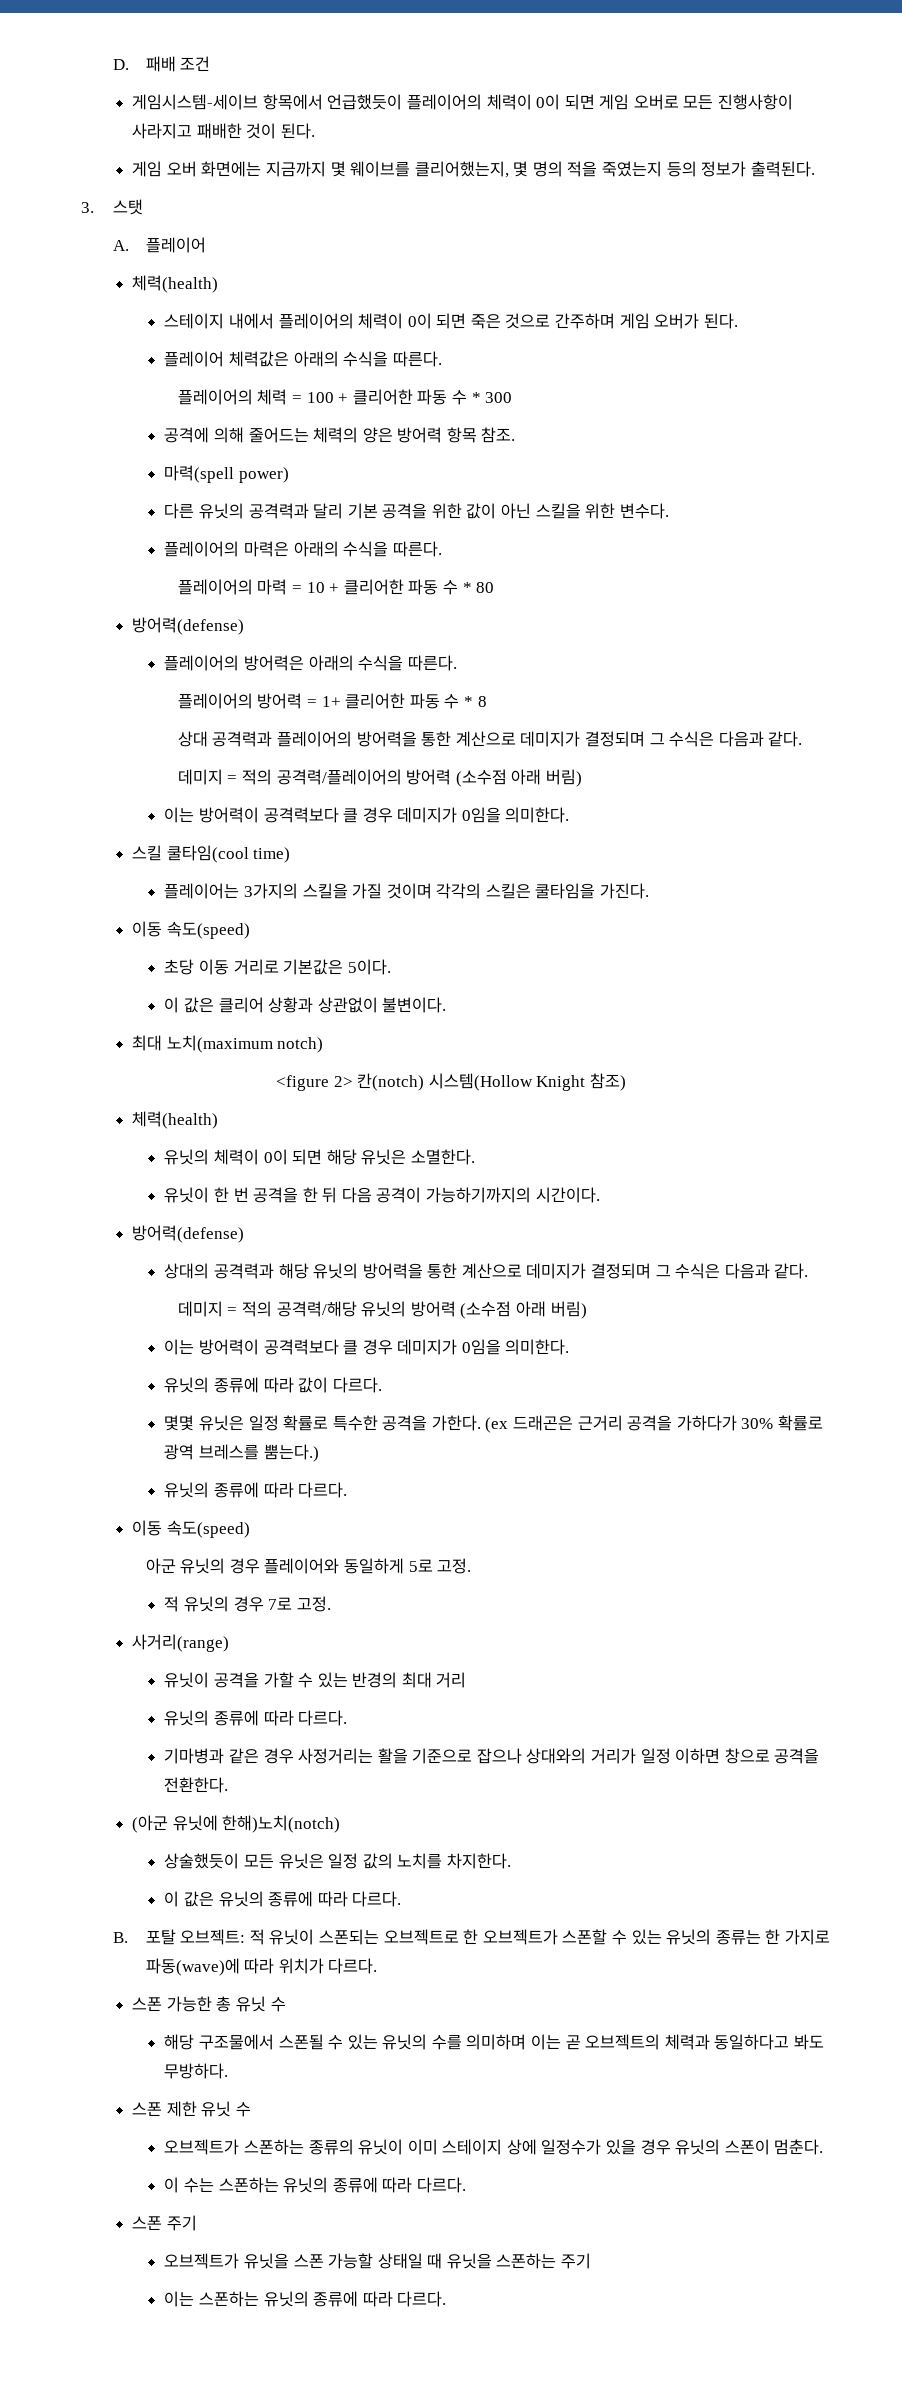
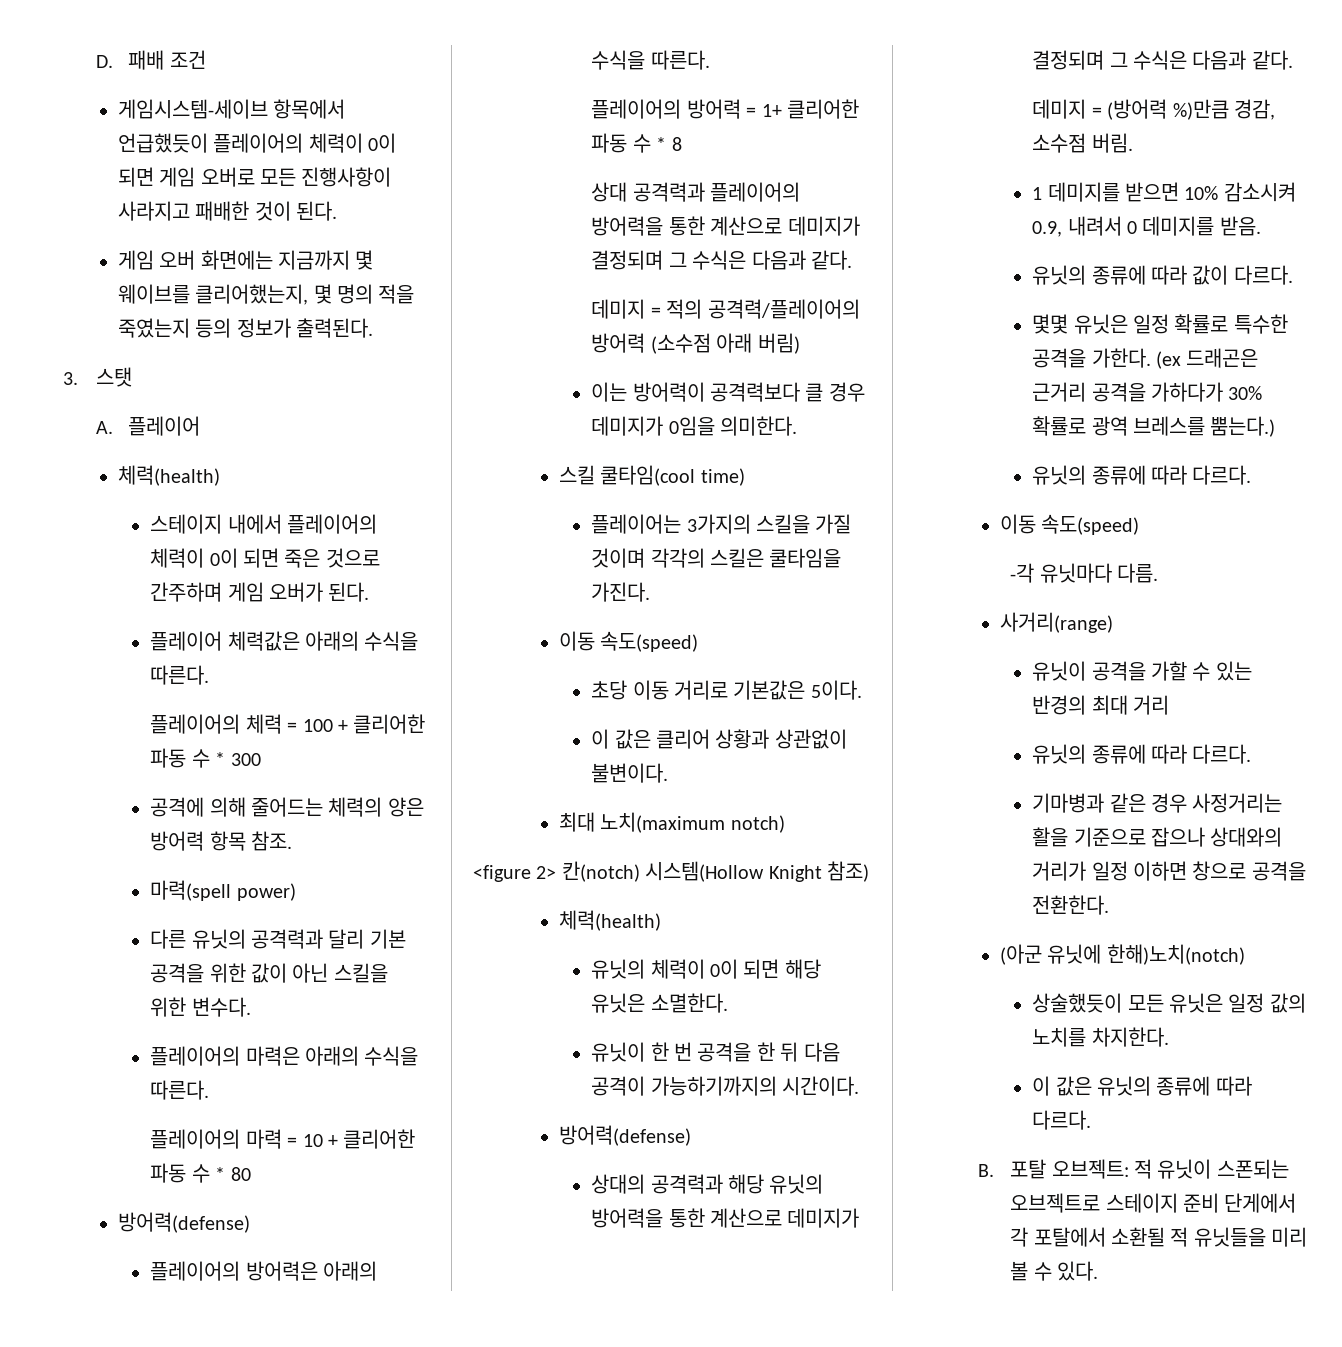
[242,1301,587,1319] [164,1339,570,1355] 적의 공격력/해당 유닛의 방어력 (소수점 아래 버림) // 이는 방어력이 공격력보다 클 경우 데미지가 0임을 의미한다. -> [1107,99,1275,120] [1032,133,1133,153] [1032,182,1296,202] [1032,216,1261,237] (방어력 %)만큼 경감, 소수점 버림. // 1 데미지를 받으면 10% 감소시켜 0.9, 내려서 0 데미지를 받음.
[145,1558,472,1574] [164,1596,331,1612] 아군 유닛의 경우 플레이어와 동일하게 5로 고정. // 적 유닛의 경우 7로 고정. -> [1010,563,1158,583] -각 유닛마다 다름.
[463,1929,830,1945] [145,1958,378,1976] [132,1996,286,2012] [164,2034,825,2050] [164,2063,229,2079] [132,2101,251,2117] [164,2139,824,2155] [164,2177,466,2193] [132,2215,197,2231] [164,2253,592,2269] [164,2291,447,2307] 한 오브젝트가 스폰할 수 있는 유닛의 종류는 한 가지로 파동(wave)에 따라 위치가 다르다. // 스폰 가능한 총 유닛 수 // 해당 구조물에서 스폰될 수 있는 유닛의 수를 의미하며 이는 곧 오브젝트의 체력과 동일하다고 봐도 무방하다. // 스폰 제한 유닛 수 // 오브젝트가 스폰하는 종류의 유닛이 이미 스테이지 상에 일정수가 있을 경우 유닛의 스폰이 멈춘다. // 이 수는 스폰하는 유닛의 종류에 따라 다르다. // 스폰 주기 // 오브젝트가 유닛을 스폰 가능할 상태일 때 유닛을 스폰하는 주기 // 이는 스폰하는 유닛의 종류에 따라 다르다. -> [1105,1193,1297,1213] [1010,1227,1308,1247] [1010,1261,1098,1281] 스테이지 준비 단게에서 각 포탈에서 소환될 적 유닛들을 미리 볼 수 있다.

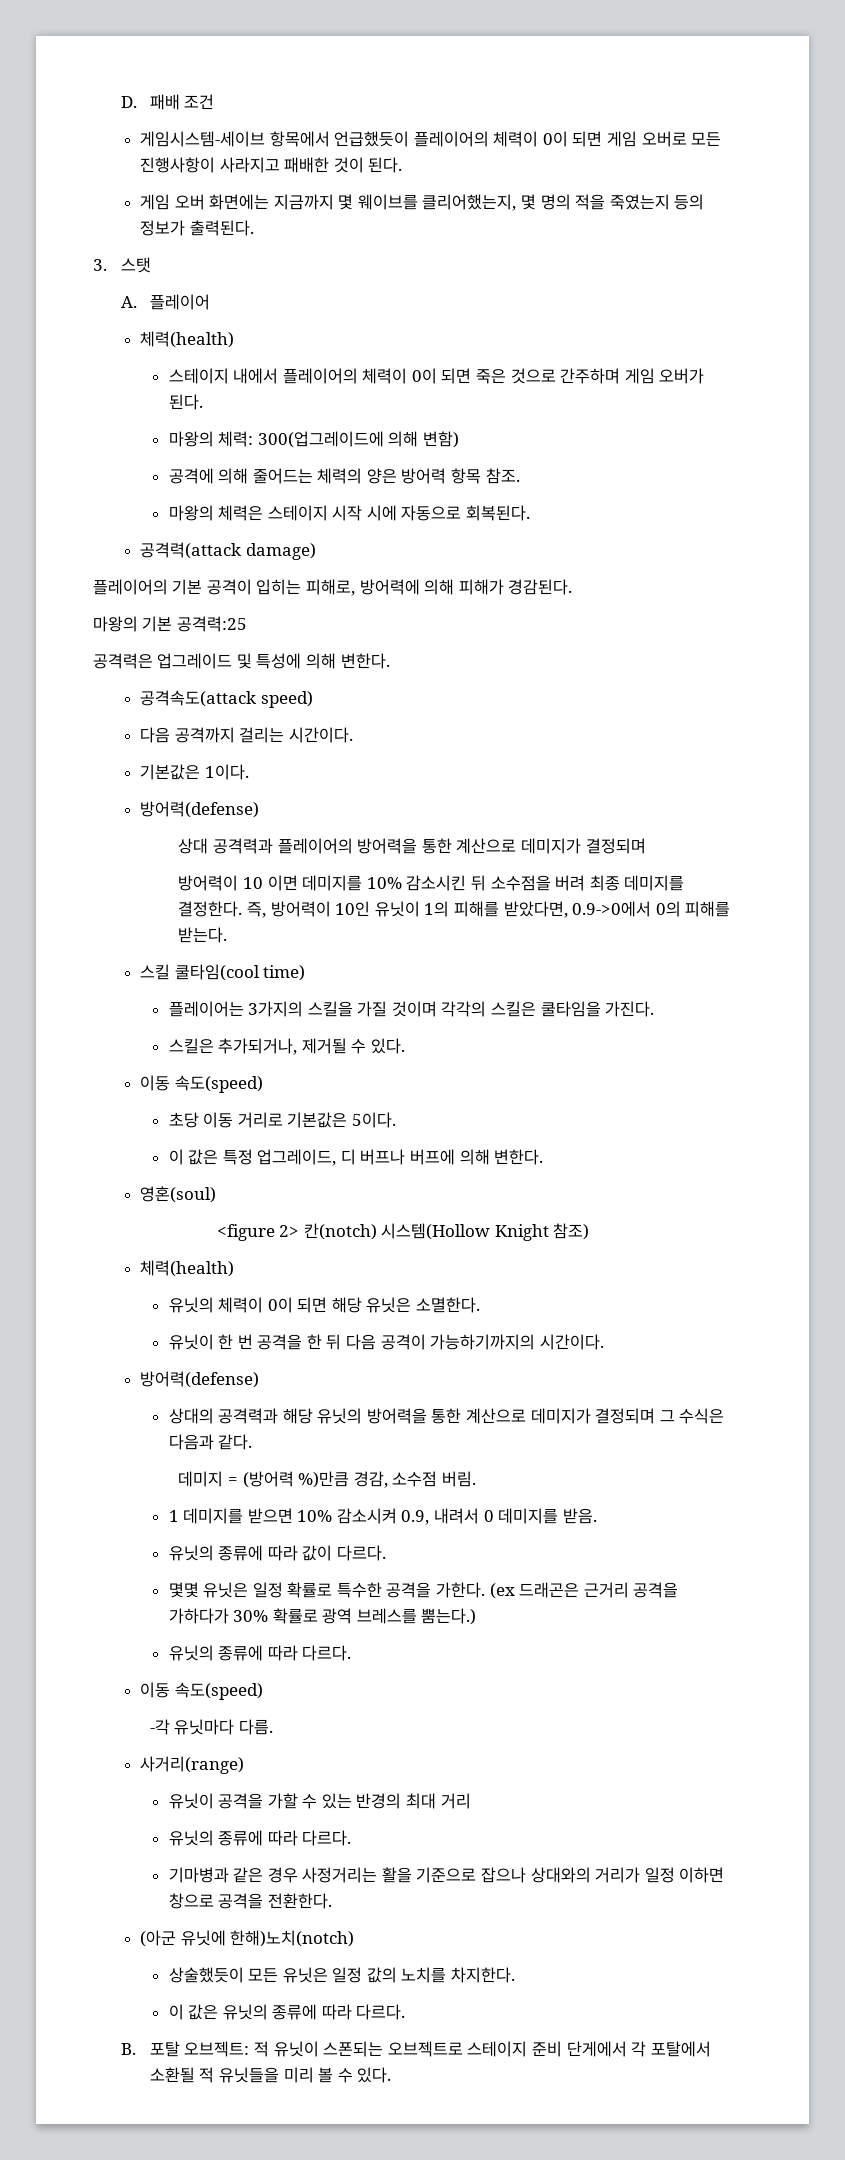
[150,631,419,651] [150,665,210,685] [150,714,426,734] [150,748,261,768] 플레이어 체력값은 아래의 수식을 따른다. // 플레이어의 체력 = 100 + 클리어한 파동 수 * 300 -> [168,431,459,448] 마왕의 체력: 300(업그레이드에 의해 변함)
[150,880,296,901] [150,929,406,949] [150,963,388,983] [150,997,251,1017] [150,1046,419,1066] [150,1080,210,1100] [150,1129,416,1149] [150,1163,251,1183] [117,1212,250,1233] [150,1261,377,1281] [591,50,710,70] [591,99,859,119] [591,133,682,153] 마력(spell power) // 다른 유닛의 공격력과 달리 기본 공격을 위한 값이 아닌 스킬을 위한 변수다. // 플레이어의 마력은 아래의 수식을 따른다. // 플레이어의 마력 = 10 + 클리어한 파동 수 * 80 // 방어력(defense) // 플레이어의 방어력은 아래의 수식을 따른다. // 플레이어의 방어력 = 1+ 클리어한 파동 수 * 8 -> [168,505,531,521] [139,542,316,560] [92,579,573,596] [92,616,247,632] [92,653,390,669] [139,690,313,708] [139,727,353,743] [139,764,249,780] [139,801,259,818] 마왕의 체력은 스테이지 시작 시에 자동으로 회복된다. // 공격력(attack damage) // 플레이어의 기본 공격이 입히는 피해로, 방어력에 의해 피해가 경감된다. // 마왕의 기본 공격력:25 // 공격력은 업그레이드 및 특성에 의해 변한다. // 공격속도(attack speed) // 다음 공격까지 걸리는 시간이다. // 기본값은 1이다. // 방어력(defense)
[668,250,852,270] [591,299,860,319] [591,333,800,354] [591,382,865,402] [591,416,797,436] 그 수식은 다음과 같다. // 데미지 = 적의 공격력/플레이어의 방어력 (소수점 아래 버림) // 이는 방어력이 공격력보다 클 경우 데미지가 0임을 의미한다. -> [178,875,685,891] [178,901,731,918] [178,927,228,943] // 방어력이 10 이면 데미지를 10% 감소시킨 뒤 소수점을 버려 최종 데미지를 결정한다. 즉, 방어력이 10인 유닛이 1의 피해를 받았다면, 0.9->0에서 0의 피해를 받는다.
(651, 592) none -> [168,1038,405,1055] // 스킬은 추가되거나, 제거될 수 있다.
[655,729,847,749] [591,763,669,783] [558,812,785,833] 클리어 상황과 상관없이 불변이다. // 최대 노치(maximum notch) -> [222,1149,544,1166] [139,1186,216,1203] 특정 업그레이드, 디 버프나 버프에 의해 변한다. // 영혼(soul)

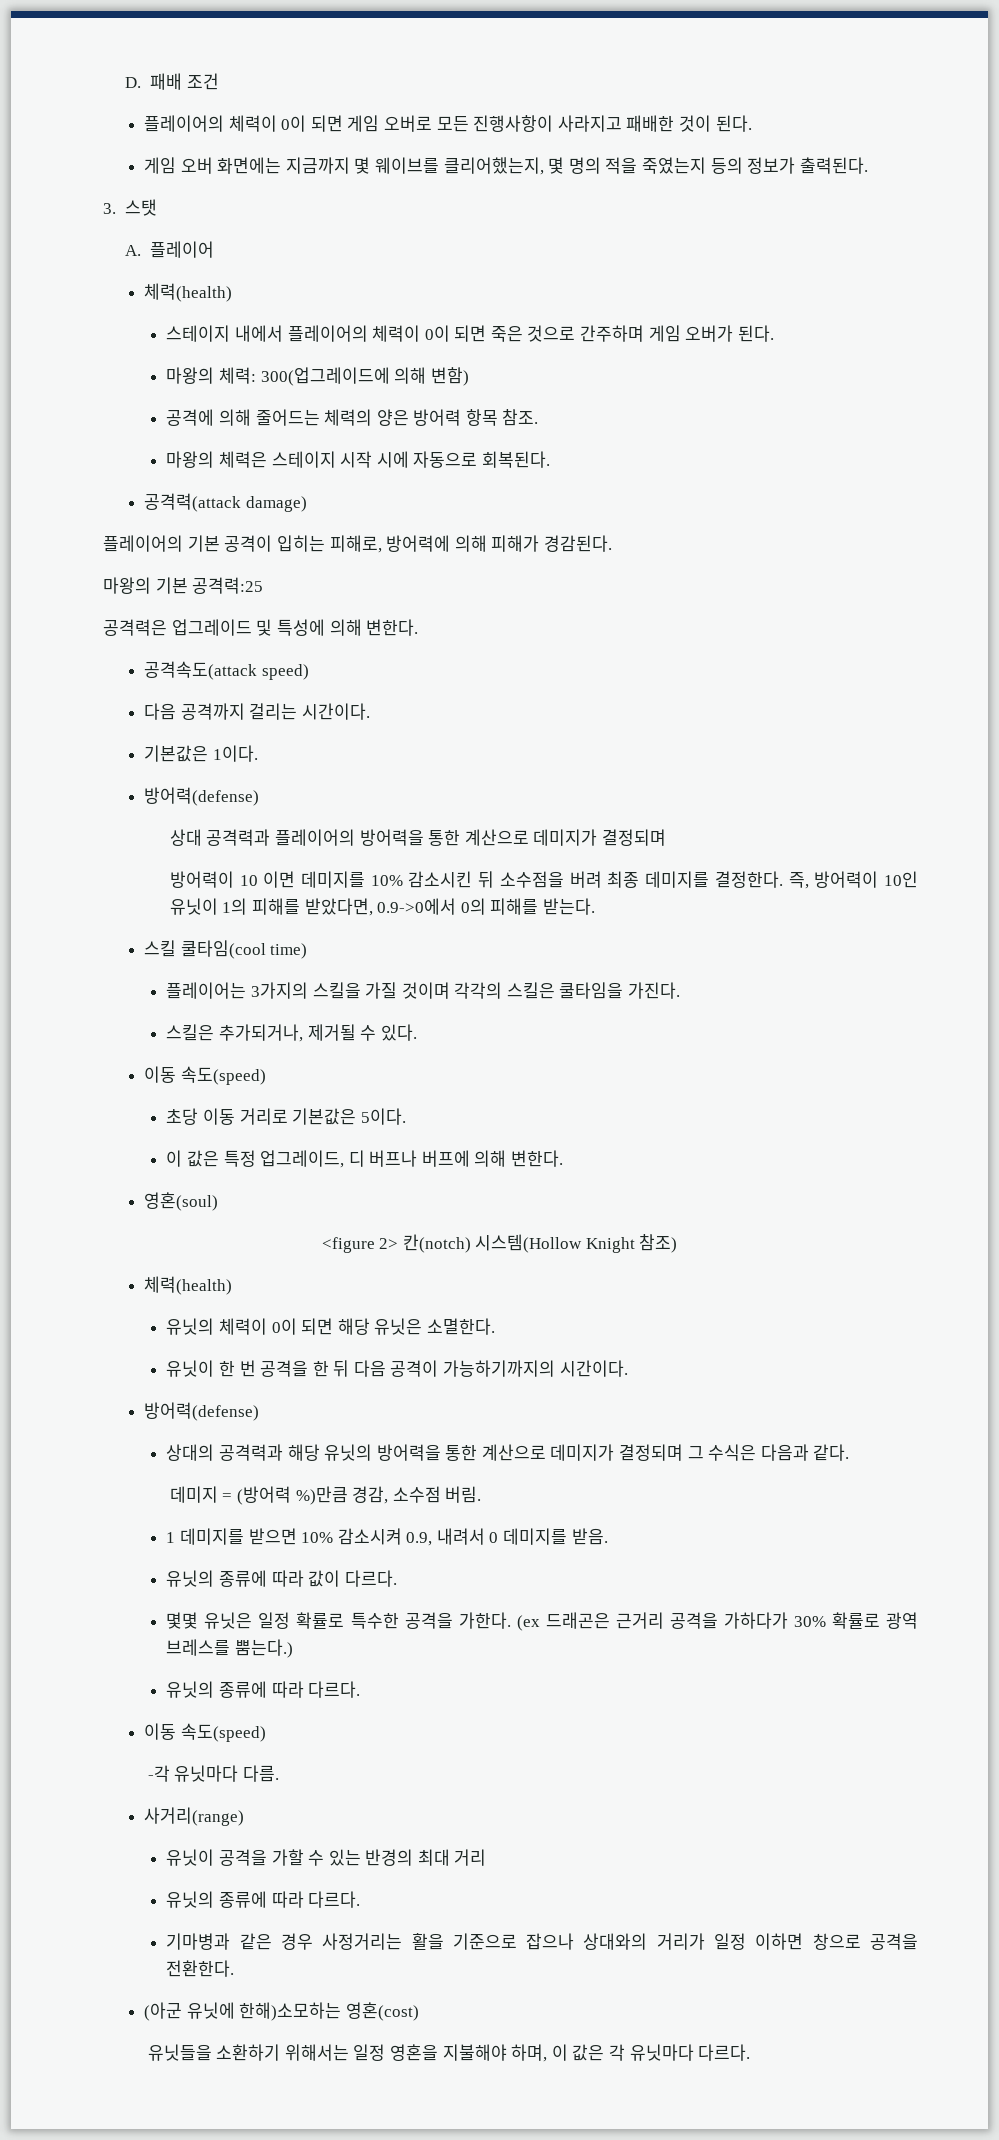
[139,131,410,147] 게임시스템-세이브 항목에서 언급했듯이 -> (219, 81) none
[230,1930,355,1947] [168,1967,516,1983] [168,2004,406,2020] [121,2041,711,2057] [149,2067,392,2083] 한해)노치(notch) // 상술했듯이 모든 유닛은 일정 값의 노치를 차지한다. // 이 값은 유닛의 종류에 따라 다르다. // B. 포탈 오브젝트: 적 유닛이 스폰되는 오브젝트로 스테이지 준비 단게에서 각 포탈에서 소환될 적 유닛들을 미리 볼 수 있다. -> [239,2002,419,2021] [147,2044,751,2062] 한해)소모하는 영혼(cost) // 유닛들을 소환하기 위해서는 일정 영혼을 지불해야 하며, 이 값은 각 유닛마다 다르다.

